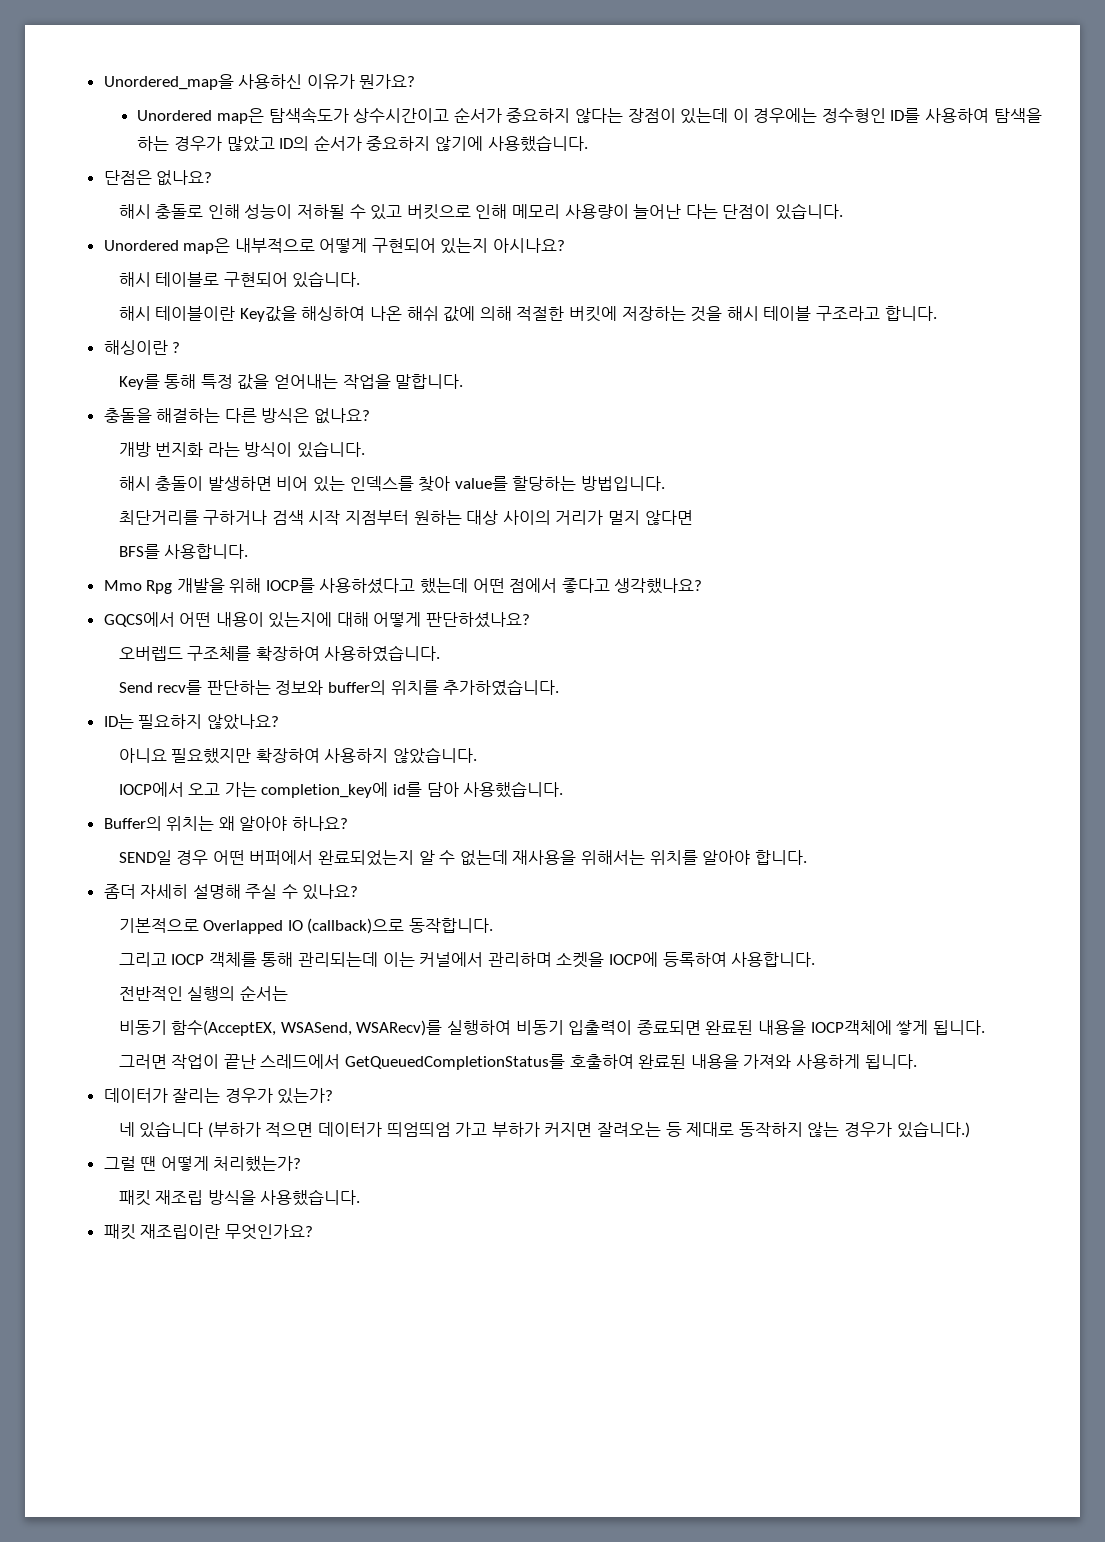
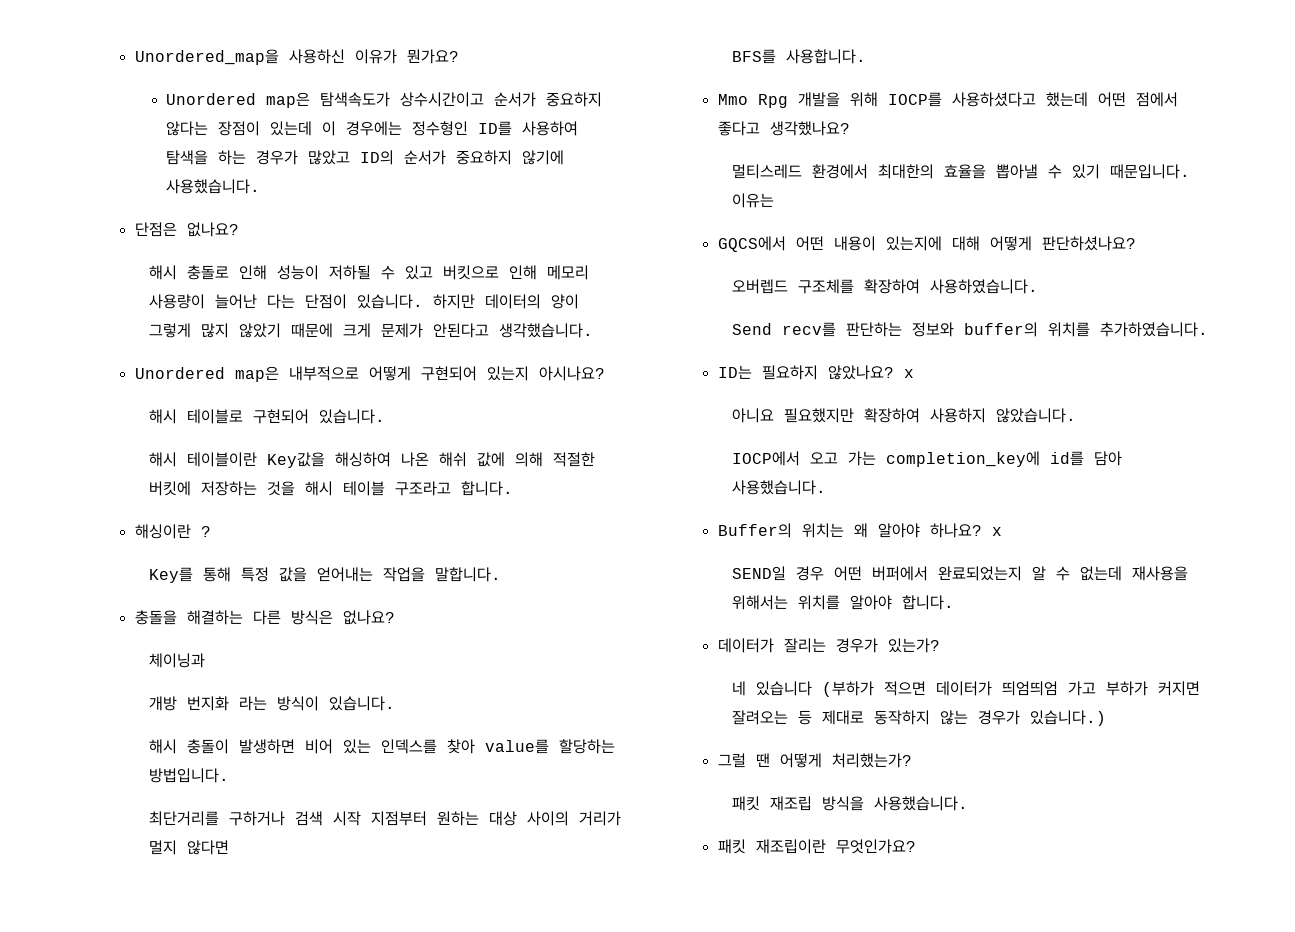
(843, 211) none -> [432,294,579,309] [148,323,593,338] 하지만 데이터의 양이 그렇게 많지 않았기 때문에 크게 문제가 안된다고 생각했습니다.
(370, 416) none -> [148,653,205,668] // 체이닝과
(703, 586) none -> [731,164,1190,179] [731,193,774,208] // 멀티스레드 환경에서 최대한의 효율을 뽑아낼 수 있기 때문입니다. 이유는
(279, 722) none -> [903,369,914,378] x
(348, 823) none -> [991,527,1002,536] x
[103,884,359,900] [118,918,494,934] [118,952,816,968] [118,985,288,1001] [118,1020,985,1036] [118,1054,917,1070] // 좀더 자세히 설명해 주실 수 있나요? // 기본적으로 Overlapped IO (callback)으로 동작합니다. // 그리고 IOCP 객체를 통해 관리되는데 이는 커널에서 관리하며 소켓을 IOCP에 등록하여 사용합니다. // 전반적인 실행의 순서는 // 비동기 함수(AcceptEX, WSASend, WSARecv)를 실행하여 비동기 입출력이 종료되면 완료된 내용을 IOCP객체에 쌓게 됩니다. // 그러면 작업이 끝난 스레드에서 GetQueuedCompletionStatus를 호출하여 완료된 내용을 가져와 사용하게 됩니다. -> (954, 602) none

